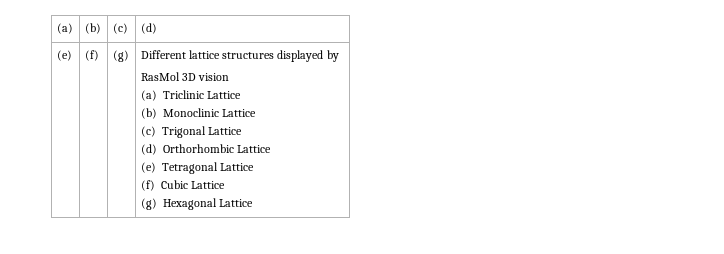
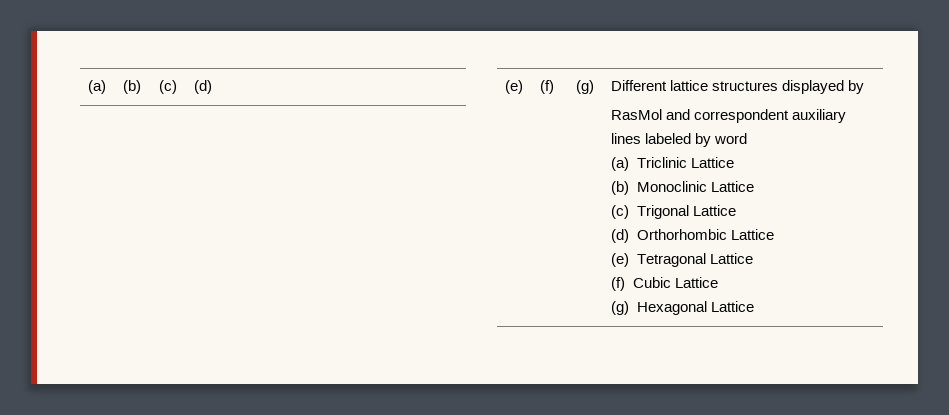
[181,73,230,81] 3D vision -> [666,109,847,123] [611,133,748,147] and correspondent auxiliary lines labeled by word

